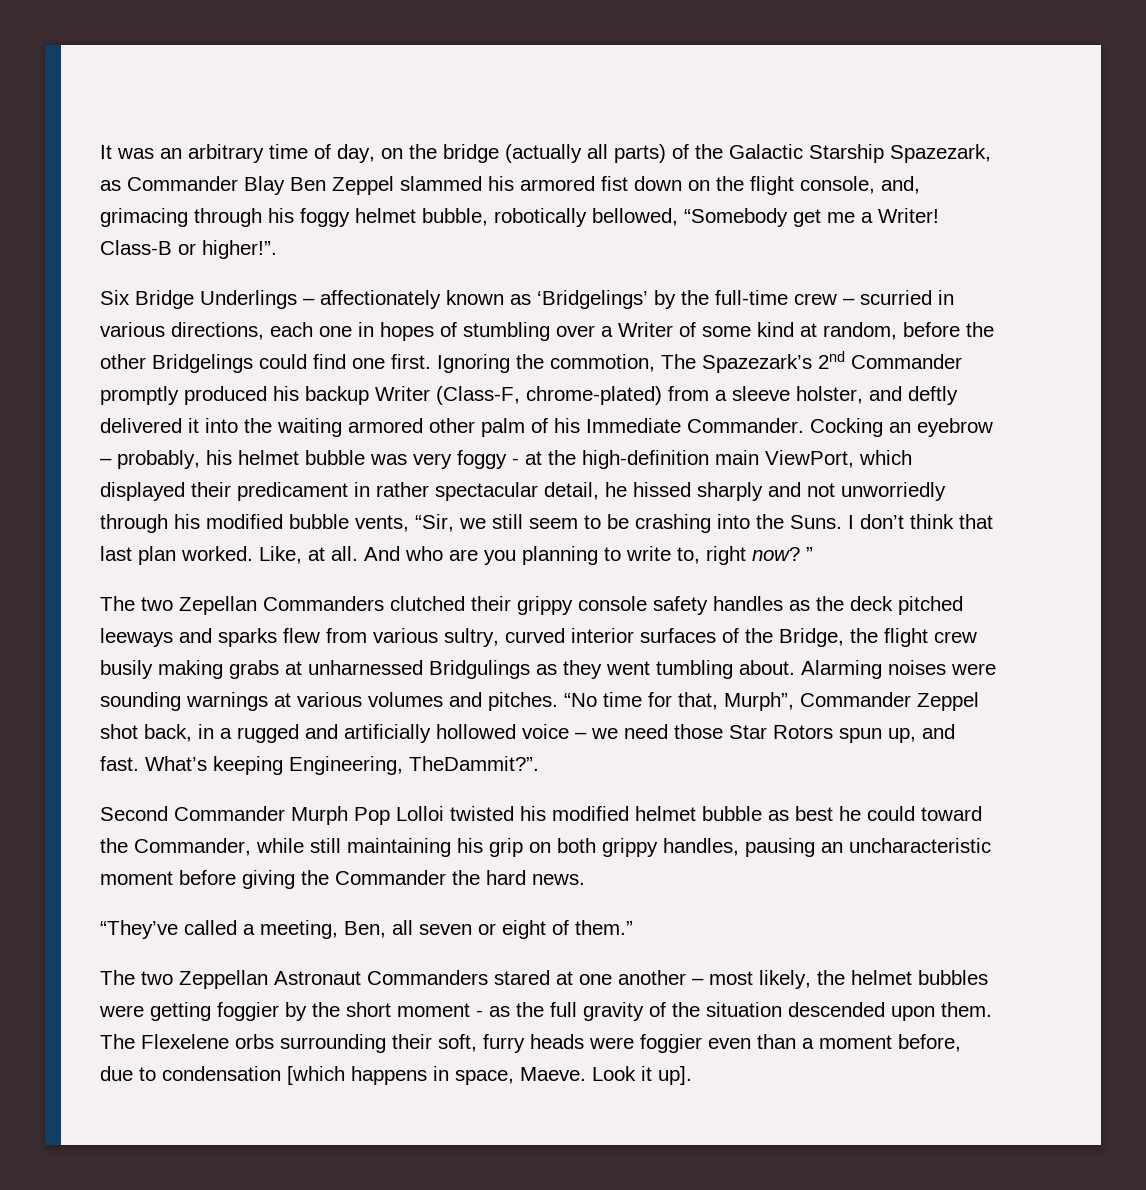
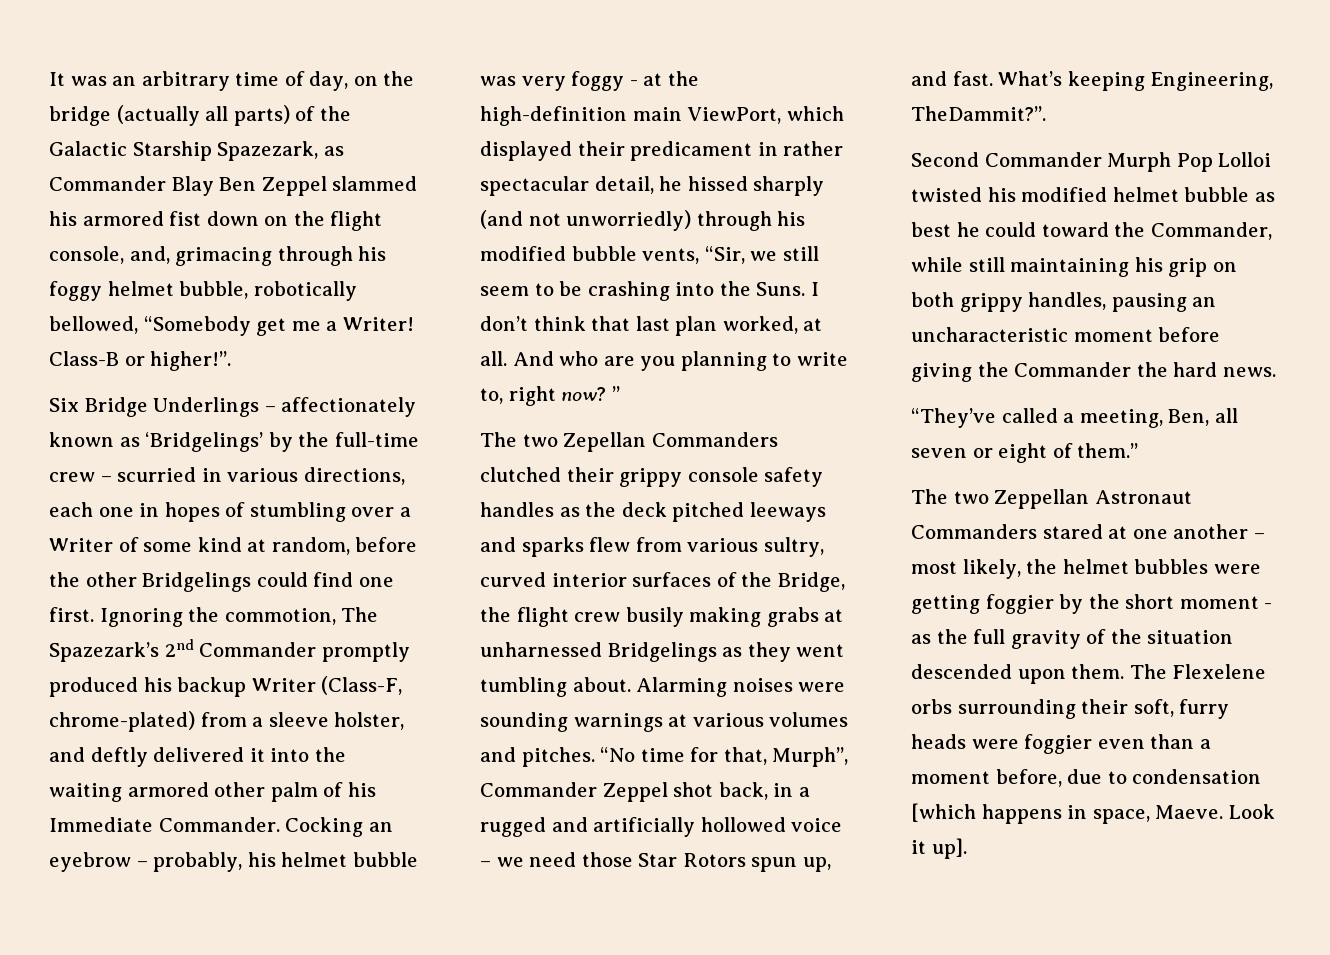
[768,482,946,501] and not unworriedly -> [480,210,692,231] (and not unworriedly)
[181,546,302,564] worked. Like, -> [722,316,798,334] worked,
[429,660,530,679] Bridgulings -> [607,642,717,662] Bridgelings

